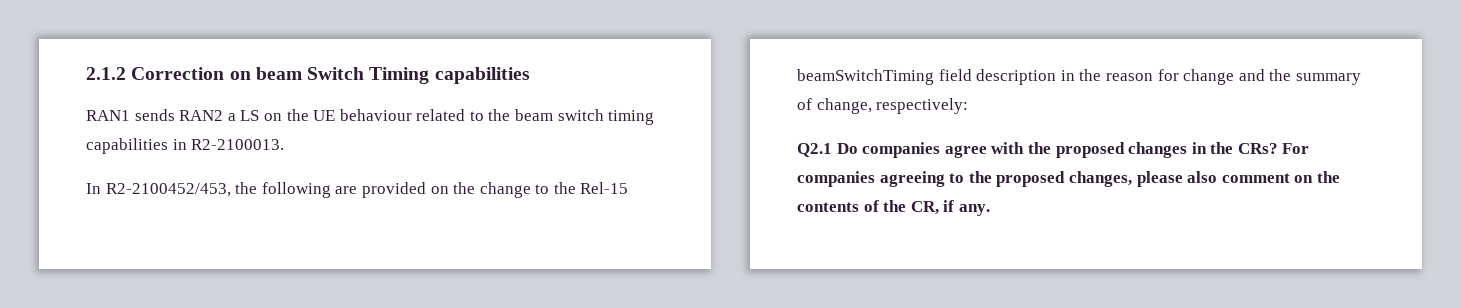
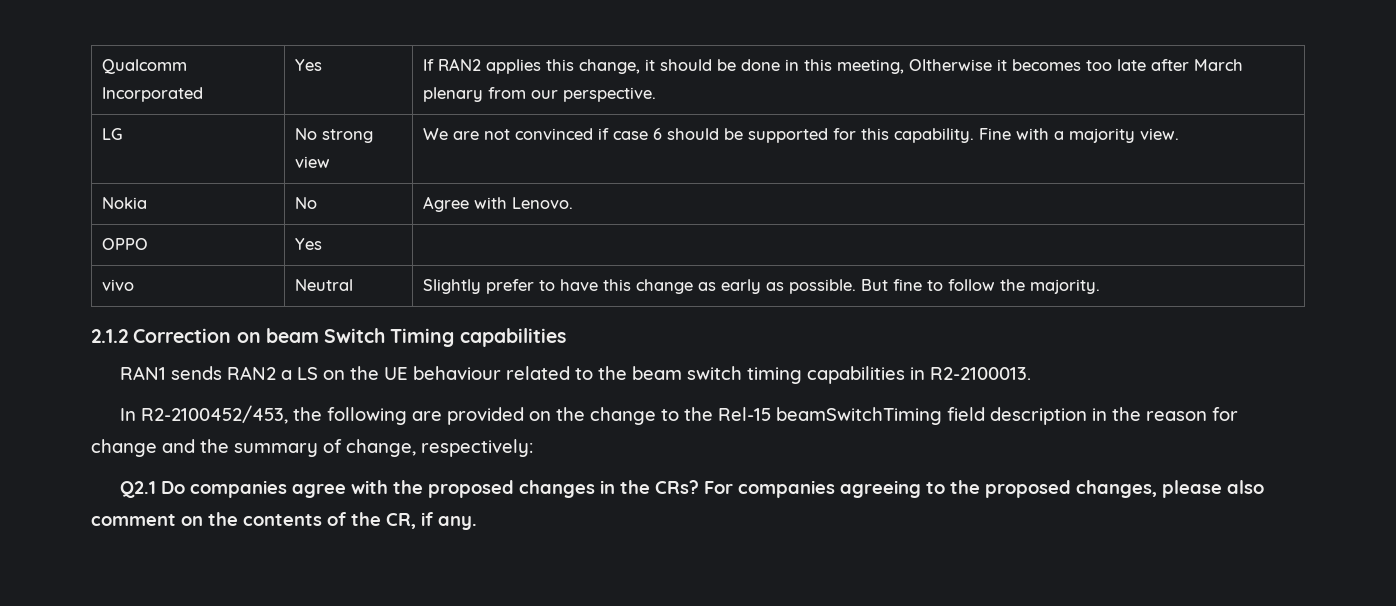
(86, 73) none -> [101,59,187,74] [101,87,203,102] [294,59,322,71] [422,58,1243,74] [422,87,656,102] [101,128,122,140] [294,128,373,143] [294,156,330,168] [422,128,1179,143] [101,197,147,209] [294,197,317,209] [422,196,573,212] [101,238,148,250] [294,238,322,250] [101,279,134,291] [294,279,353,291] [422,279,1100,294] Qualcomm Incorporated | Yes | If RAN2 applies this change, it should be done in this meeting, OItherwise it becomes too late after March plenary from our perspective. // LG | No strong view | We are not convinced if case 6 should be supported for this capability. Fine with a majority view. // Nokia | No | Agree with Lenovo. // OPPO | Yes | // vivo | Neutral | Slightly prefer to have this change as early as possible. But fine to follow the majority. //

